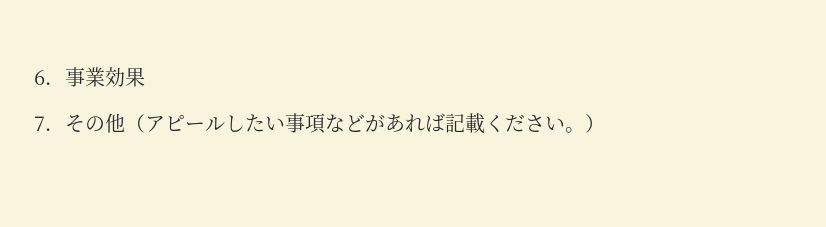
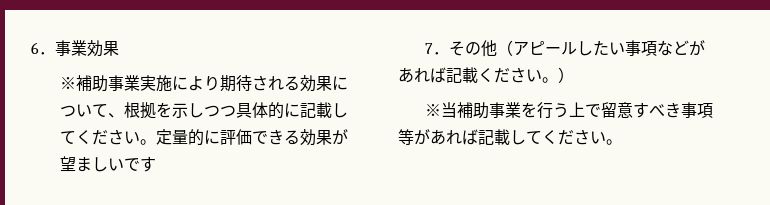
(145, 77) none -> [59,75,348,92] [59,102,348,119] [59,129,348,146] [59,156,156,172] // ※補助事業実施により期待される効果について、根拠を示しつつ具体的に記載してください。定量的に評価できる効果が望ましいです
(605, 123) none -> [425,102,714,119] [398,129,622,145] // ※当補助事業を行う上で留意すべき事項等があれば記載してください。

